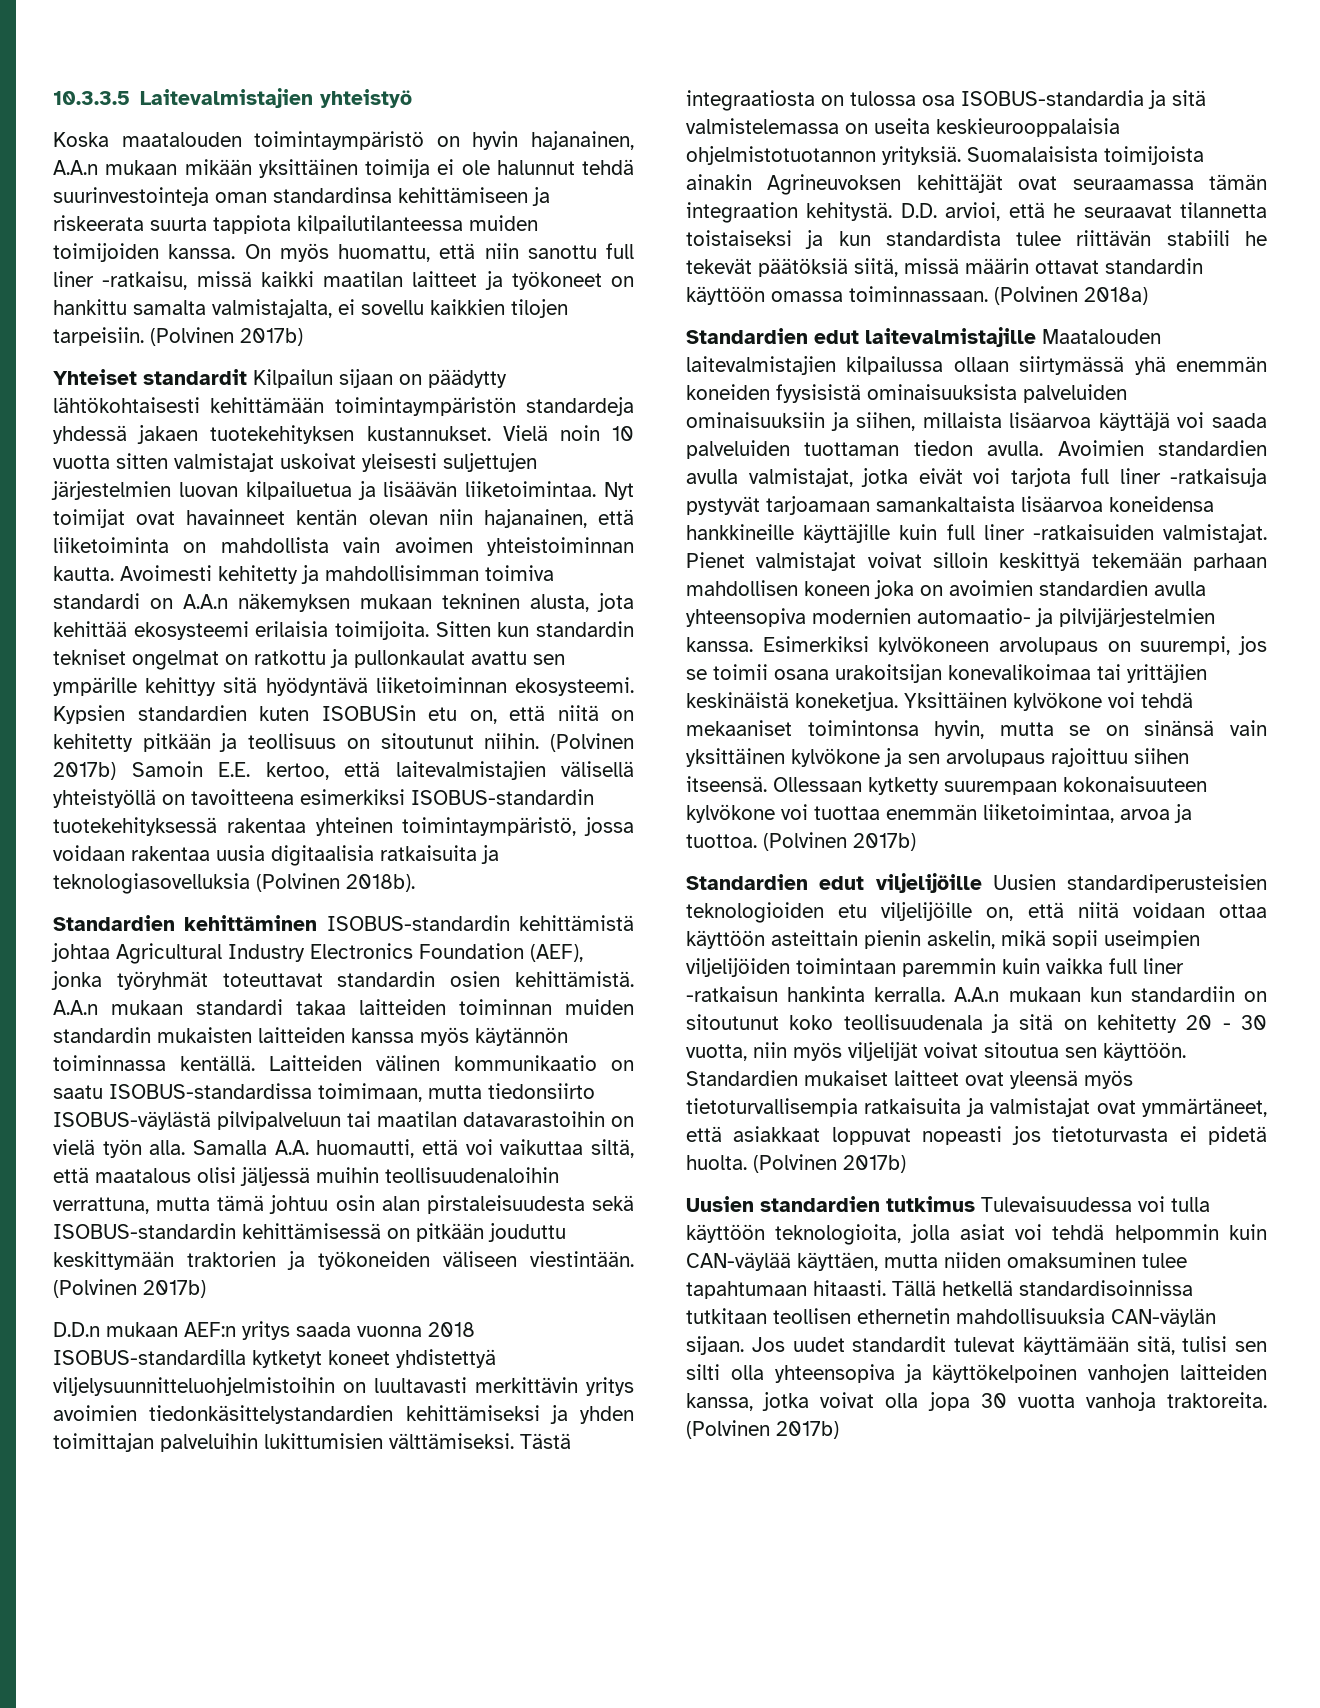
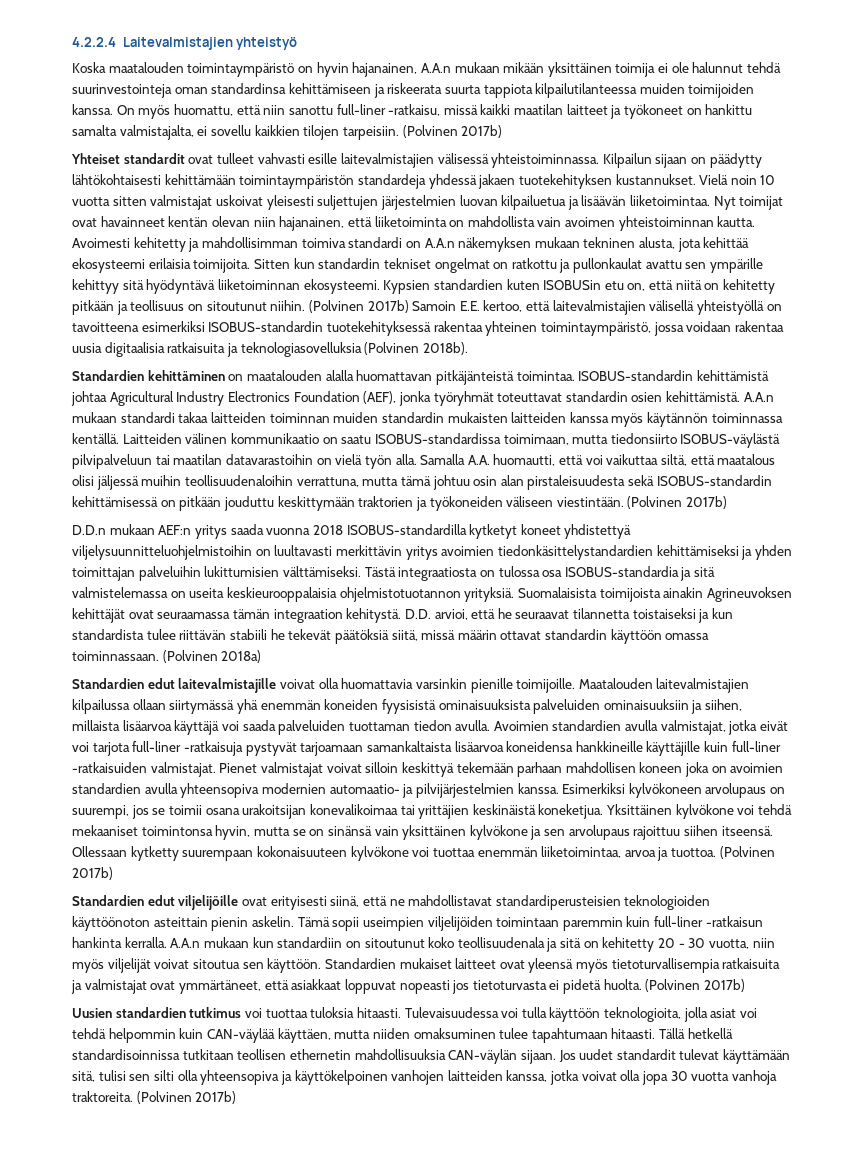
[53,91,130,105] 10.3.3.5 -> [72,37,116,47] 4.2.2.4
[606,243,634,259] [53,271,94,287] full liner -> [336,104,386,115] full-liner
(247, 377) none -> [188,153,600,168] ovat tulleet vahvasti esille laitevalmistajien välisessä yhteistoiminnassa.
(318, 923) none -> [228,370,575,385] on maatalouden alalla huomattavan pitkäjänteistä toimintaa.
(1036, 337) none -> [279,678,576,693] voivat olla huomattavia varsinkin pienille toimijoille.
[1081,468,1161,484] full liner -> [132,741,182,752] full-liner
[946,524,1025,540] full liner -> [731,741,781,752] full-liner
[992,874,1267,893] [686,902,1267,923] [686,930,1046,949] Uusien standardiperusteisien teknologioiden etu viljelijöille on, että niitä voidaan ottaa käyttöön asteittain pienin askelin, mikä -> [241,895,711,910] [72,916,330,931] ovat erityisesti siinä, että ne mahdollistavat standardiperusteisien teknologioiden käyttöönoton asteittain pienin askelin. Tämä
[1046,958,1184,974] vaikka full liner -> [654,916,704,927] full-liner
(975, 1204) none -> [244,1007,401,1018] voi tuottaa tuloksia hitaasti.

